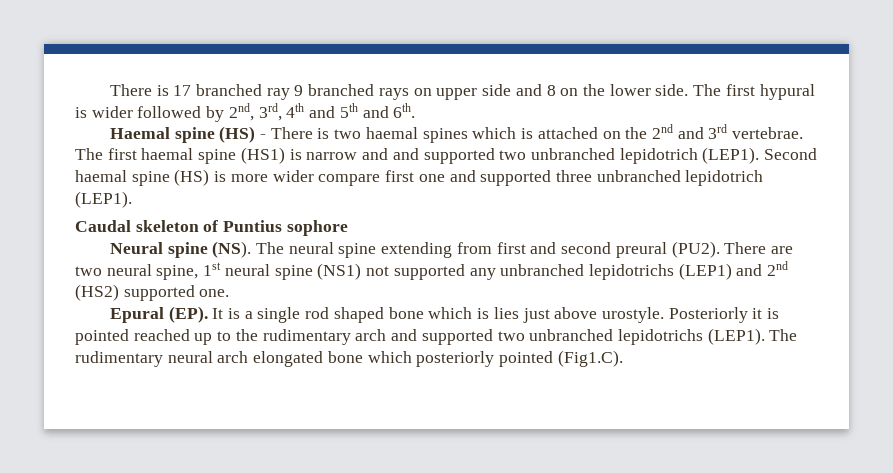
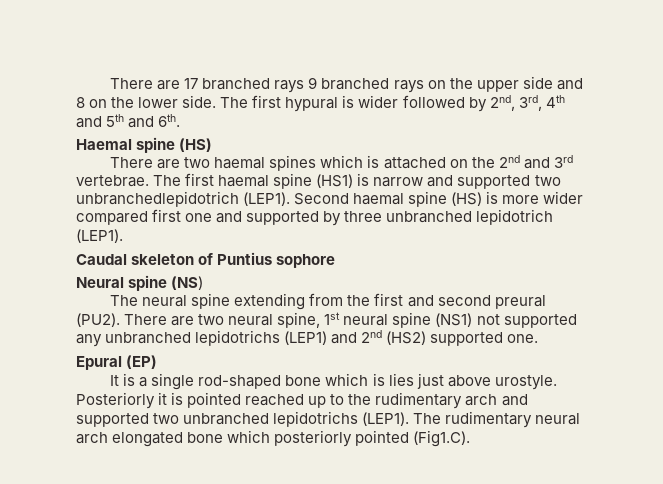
[109,84,169,96] There is -> [110,78,181,90] There are
[266,88,290,100] ray -> [274,80,305,93] rays
(432, 92) none -> [449,78,473,89] the
[260,127,330,139] - There is -> [110,157,181,169] // There are
[392,148,698,164] and supported two unbranched lepidotrich -> [457,175,561,189] [76,191,239,207] supported two unbranchedlepidotrich
[318,174,381,186] compare -> [76,211,148,225] compared
(552, 178) none -> [323,211,342,226] by
[212,241,252,258] (NS). -> [171,276,204,290] (NS) //
(492, 248) none -> [347,295,371,306] the
[168,306,208,323] (EP). -> [126,355,158,369] (EP) //
[305,307,384,323] rod shaped -> [198,375,282,389] rod-shaped

